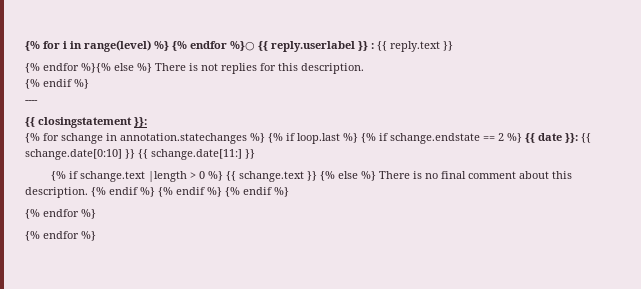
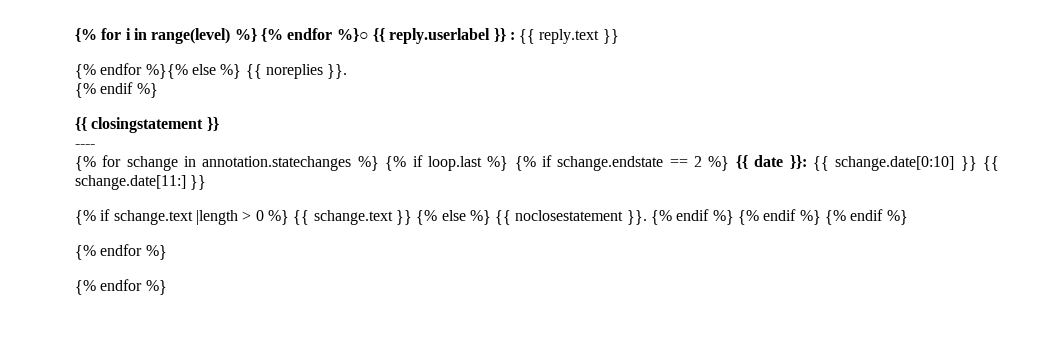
[155,63,364,74] [25,79,89,89] [25,100,38,103] There is not replies for this description. // {% endif %} // ---- -> [245,64,348,79] [75,82,158,98] {{ noreplies }}. // {% endif %}
[134,117,147,127] }}: -> [206,117,219,131] [75,144,95,148] }} // ----
[378,171,572,179] [25,187,88,198] There is no final comment about this description. -> [495,210,647,225] {{ noclosestatement }}.

